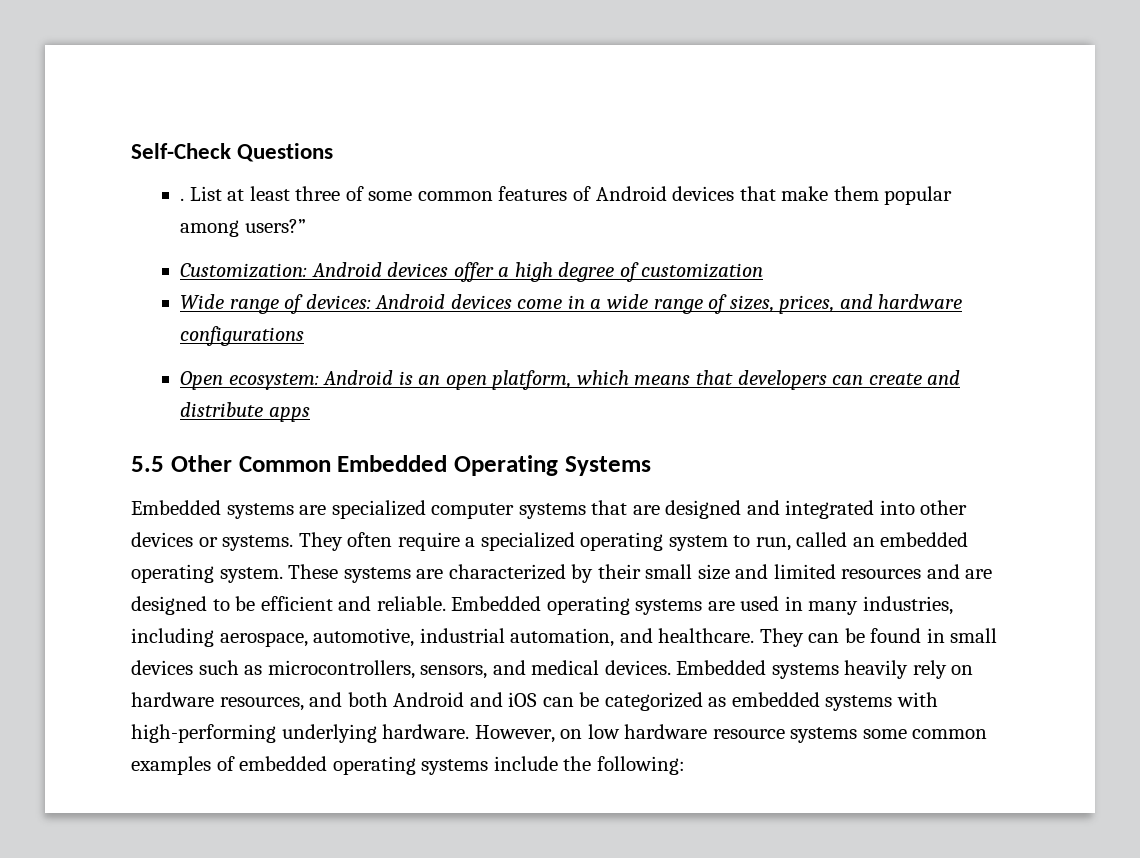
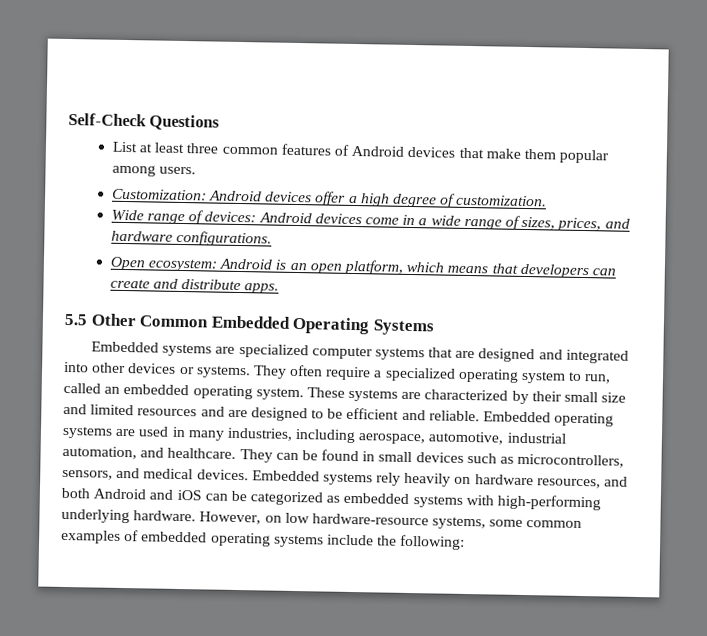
[180,198,185,201] . -> (221, 122) none
[345,186,413,201] of some -> (220, 148) none
[244,219,306,233] users?” -> [159,166,197,175] users.
[641,263,764,278] customization -> [455,194,548,207] customization.
[180,326,305,346] configurations -> [176,230,273,247] configurations.
[268,407,310,422] apps -> [244,283,280,294] apps.
[844,660,947,679] heavily rely -> [376,472,452,487] rely heavily
[624,724,858,743] hardware resource systems -> [311,513,487,530] hardware-resource systems,

